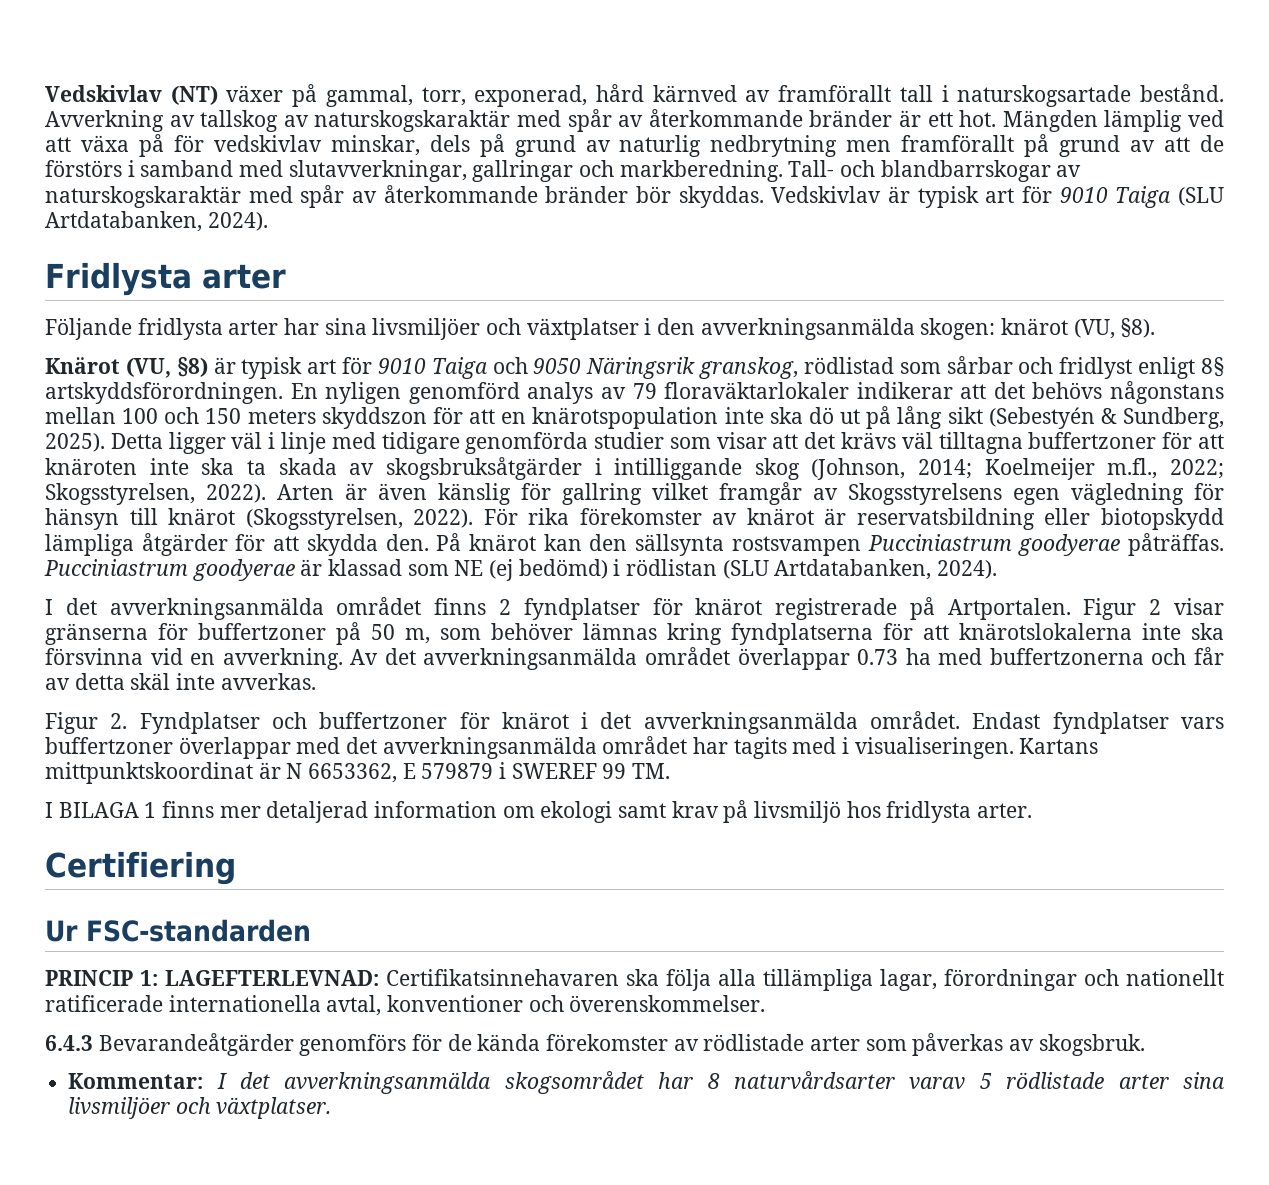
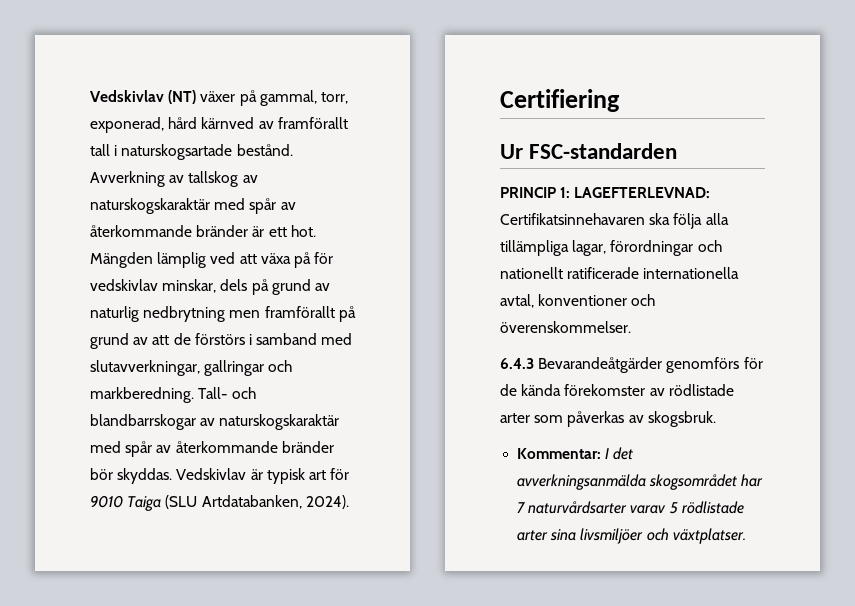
[45,262,286,296] [45,318,1156,340] [45,356,1225,379] [45,381,1225,404] [45,406,1224,429] [45,432,1224,454] [45,457,1224,480] [45,482,1224,505] [45,508,1224,530] [45,533,1224,556] [44,559,998,581] [45,597,1224,620] [45,622,1224,645] [45,647,1224,670] [45,673,316,690] [45,711,1224,734] [45,736,1099,759] [45,762,671,784] [45,800,1033,823] // Fridlysta arter // Följande fridlysta arter har sina livsmiljöer och växtplatser i den avverkningsanmälda skogen: knärot (VU, §8). // Knärot (VU, §8) är typisk art för 9010 Taiga och 9050 Näringsrik granskog, rödlistad som sårbar och fridlyst enligt 8§ artskyddsförordningen. En nyligen genomförd analys av 79 floraväktarlokaler indikerar att det behövs någonstans mellan 100 och 150 meters skyddszon för att en knärotspopulation inte ska dö ut på lång sikt (Sebestyén & Sundberg, 2025). Detta ligger väl i linje med tidigare genomförda studier som visar att det krävs väl tilltagna buffertzoner för att knäroten inte ska ta skada av skogsbruksåtgärder i intilliggande skog (Johnson, 2014; Koelmeijer m.fl., 2022; Skogsstyrelsen, 2022). Arten är även känslig för gallring vilket framgår av Skogsstyrelsens egen vägledning för hänsyn till knärot (Skogsstyrelsen, 2022). För rika förekomster av knärot är reservatsbildning eller biotopskydd lämpliga åtgärder för att skydda den. På knärot kan den sällsynta rostsvampen Pucciniastrum goodyerae påträffas. Pucciniastrum goodyerae är klassad som NE (ej bedömd) i rödlistan (SLU Artdatabanken, 2024). // I det avverkningsanmälda området finns 2 fyndplatser för knärot registrerade på Artportalen. Figur 2 visar gränserna för buffertzoner på 50 m, som behöver lämnas kring fyndplatserna för att knärotslokalerna inte ska försvinna vid en avverkning. Av det avverkningsanmälda området överlappar 0.73 ha med buffertzonerna och får av detta skäl inte avverkas. // Figur 2. Fyndplatser och buffertzoner för knärot i det avverkningsanmälda området. Endast fyndplatser vars buffertzoner överlappar med det avverkningsanmälda området har tagits med i visualiseringen. Kartans mittpunktskoordinat är N 6653362, E 579879 i SWEREF 99 TM. // I BILAGA 1 finns mer detaljerad information om ekologi samt krav på livsmiljö hos fridlysta arter. -> (349, 502) none
[707,1073,720,1089] 8 -> [517,502,527,513] 7

